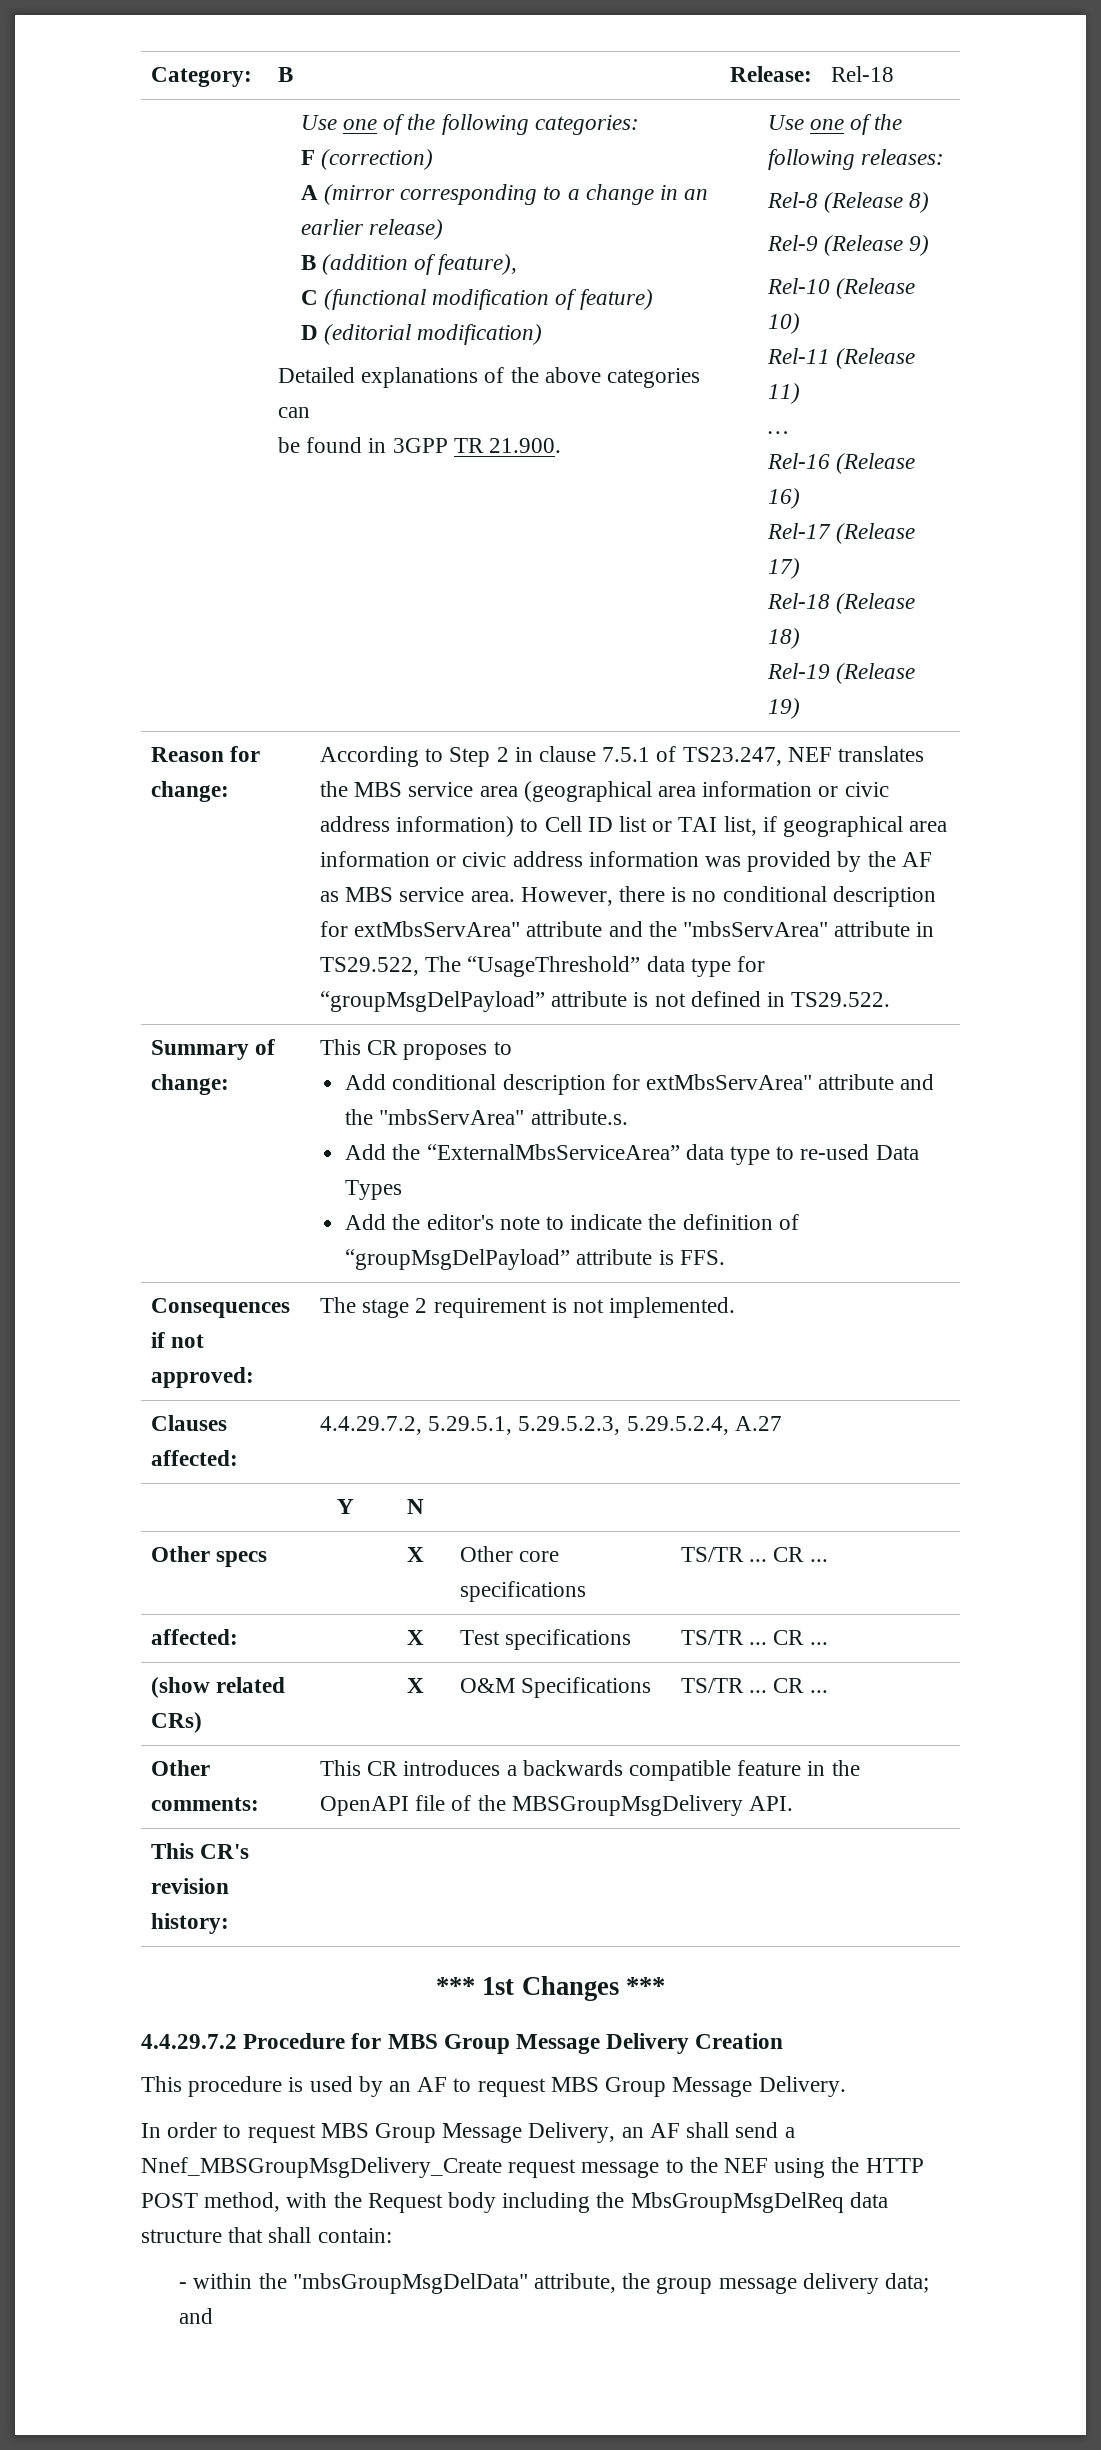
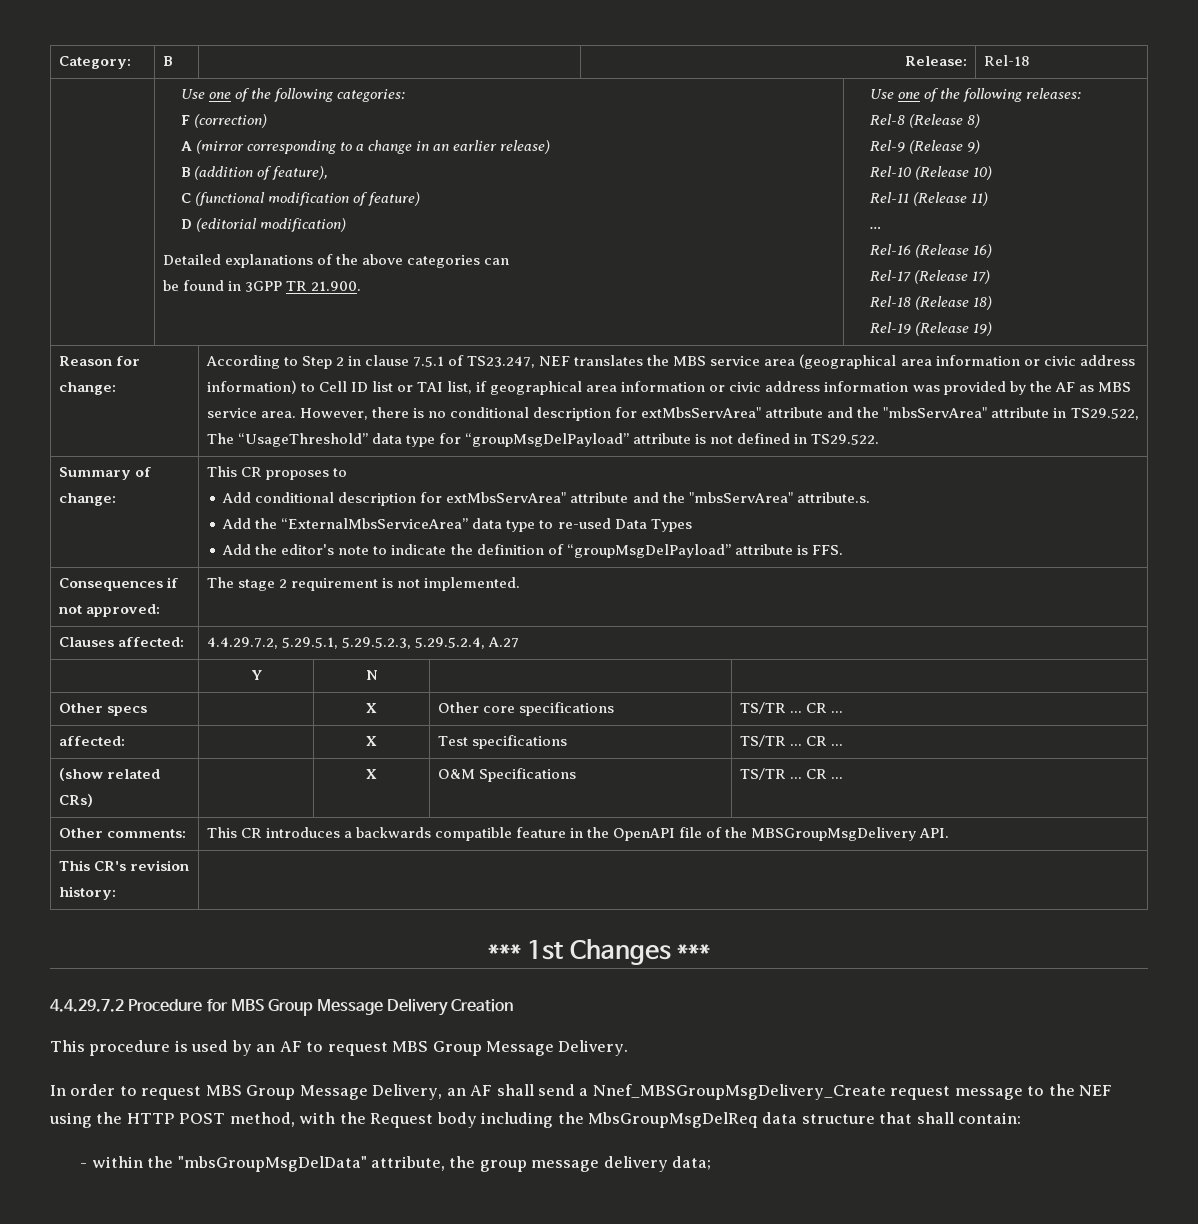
[179,2308,214,2324] and -> (712, 1163) none

